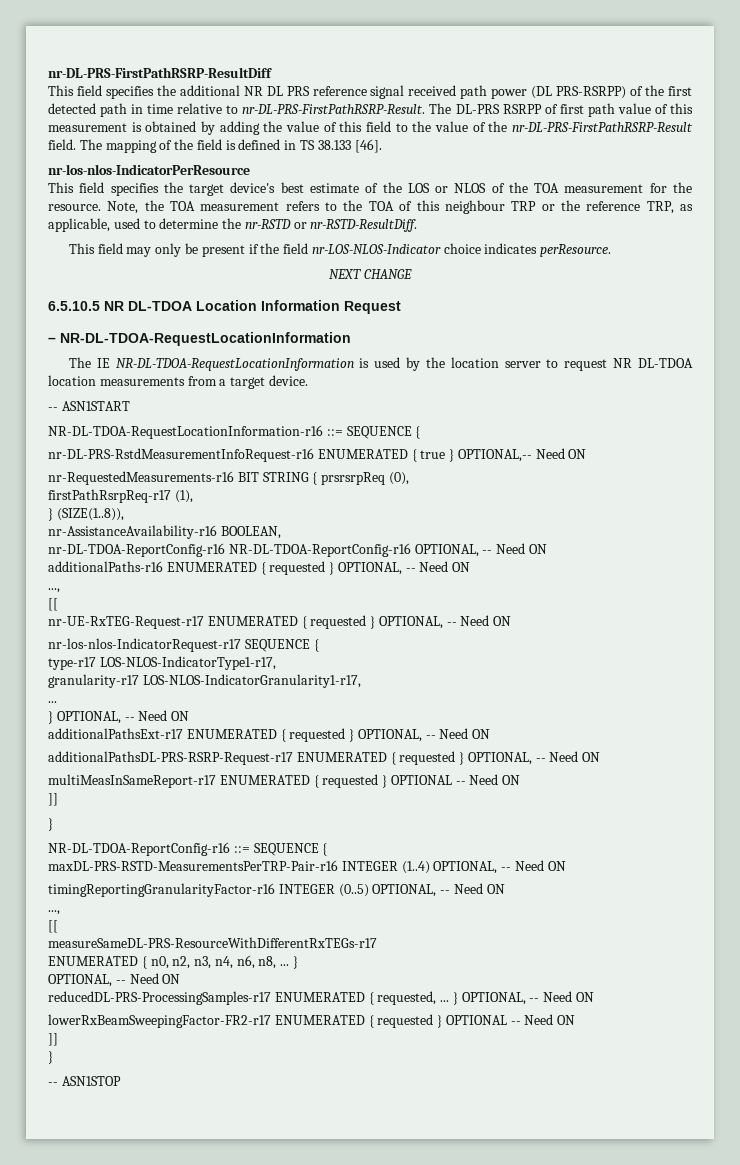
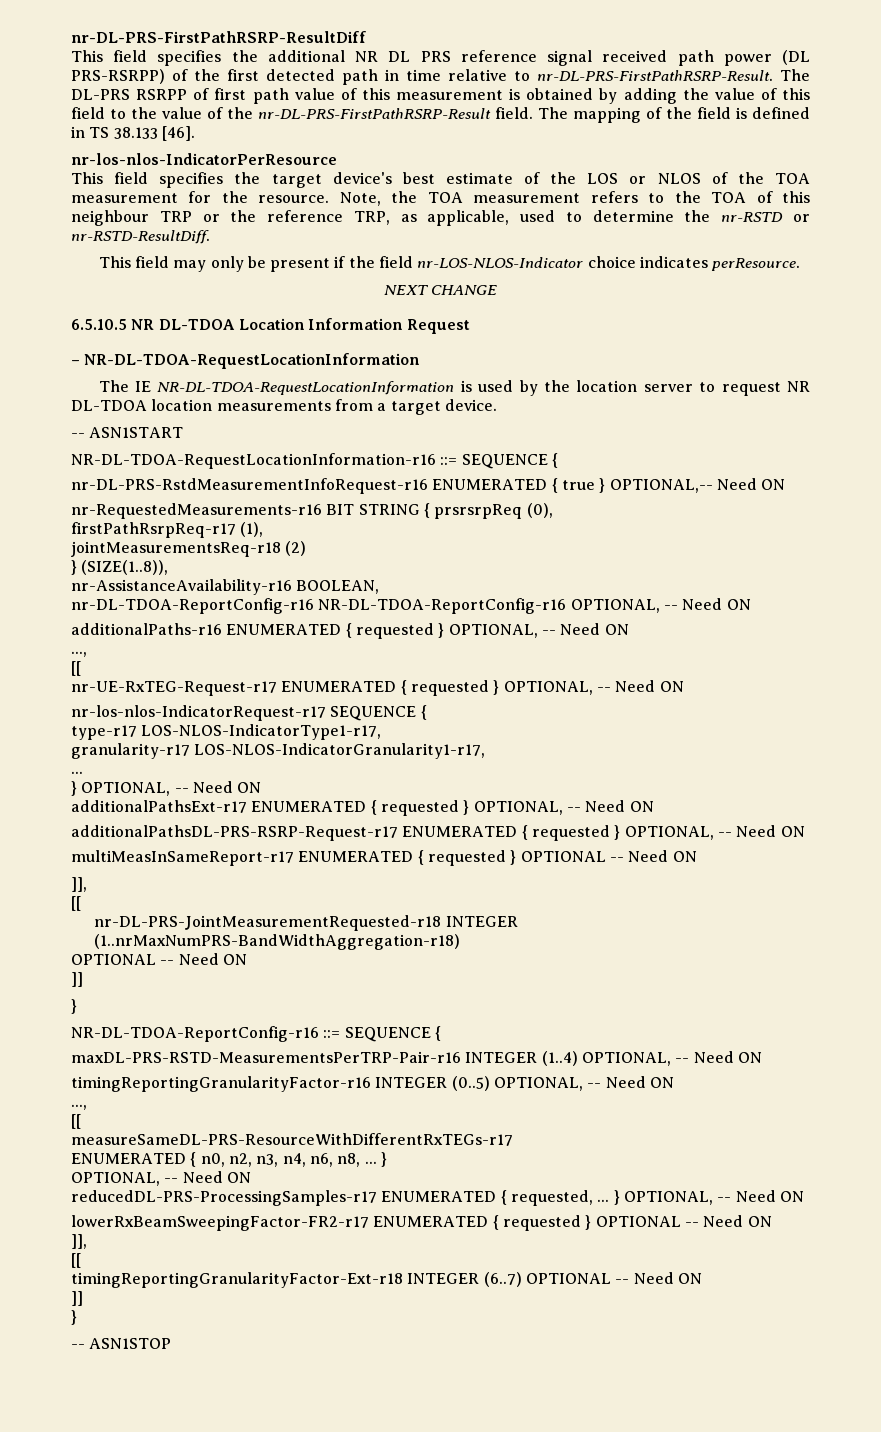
(193, 496) none -> [71,541,307,557] // jointMeasurementsReq-r18 (2)
(521, 780) none -> [71,877,87,892] [71,896,81,911] [94,915,518,931] [94,934,461,950] [71,953,247,965] // ]], // [[ // nr-DL-PRS-JointMeasurementRequested-r18 INTEGER (1..nrMaxNumPRS-BandWidthAggregation-r18) // OPTIONAL -- Need ON
(576, 1020) none -> [71,1234,87,1249] [71,1253,81,1268] [71,1272,702,1288] // ]], // [[ // timingReportingGranularityFactor-Ext-r18 INTEGER (6..7) OPTIONAL -- Need ON

